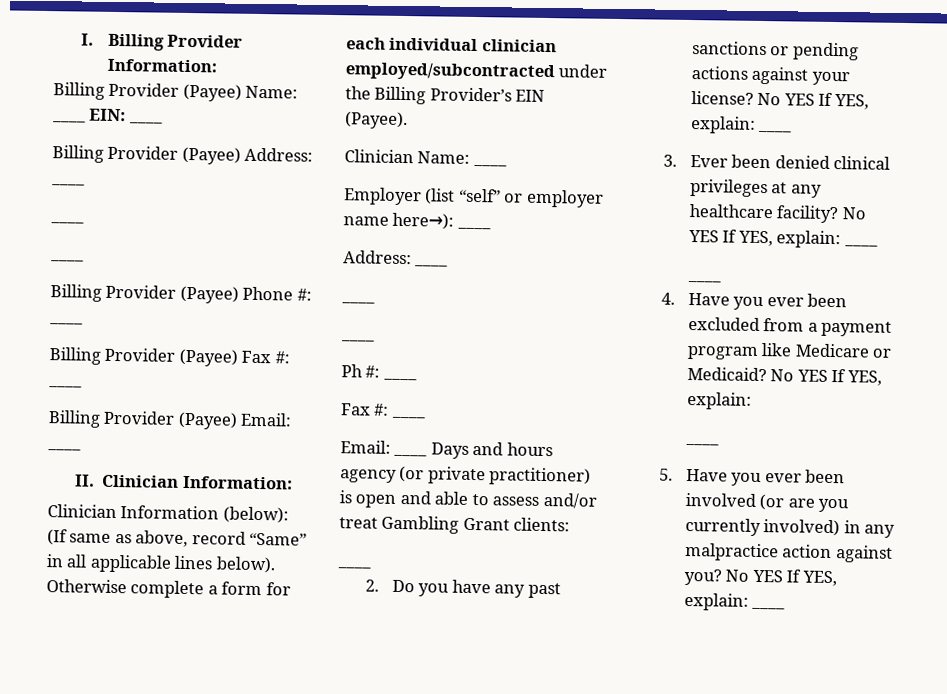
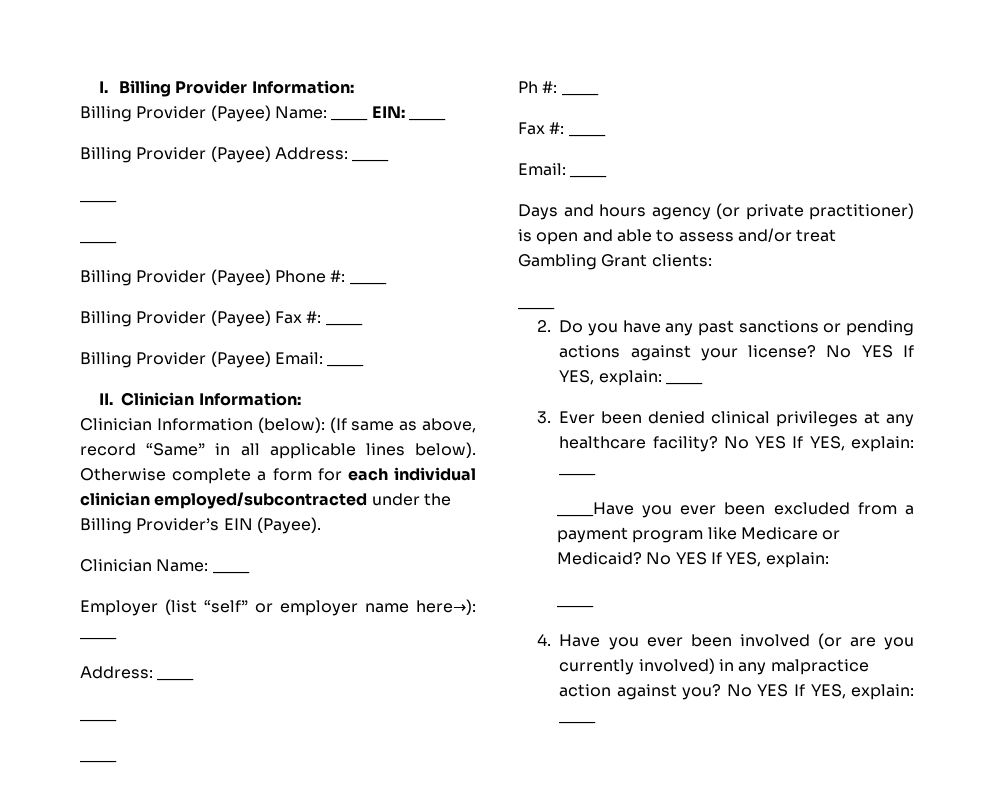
(428, 455) none -> (608, 176) //
[686,279,721,283] [660,292,730,306] ____ // 4. Have -> [556,502,634,517] ____Have
[658,468,673,481] 5. -> [537,634,552,646] 4.

